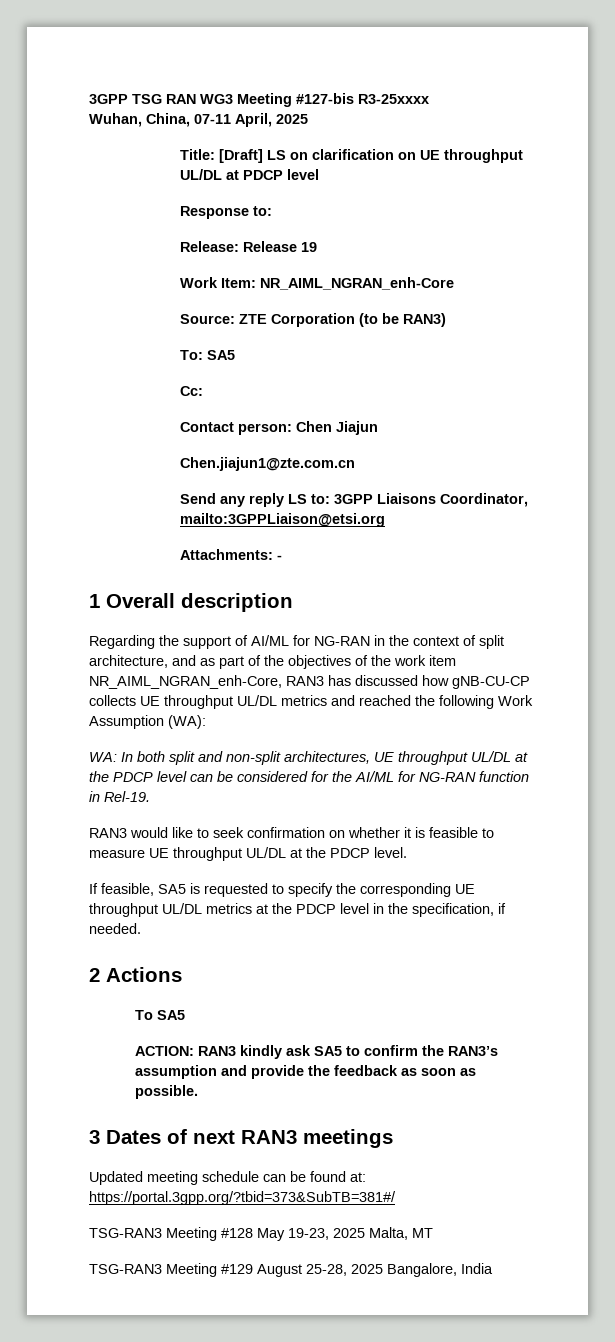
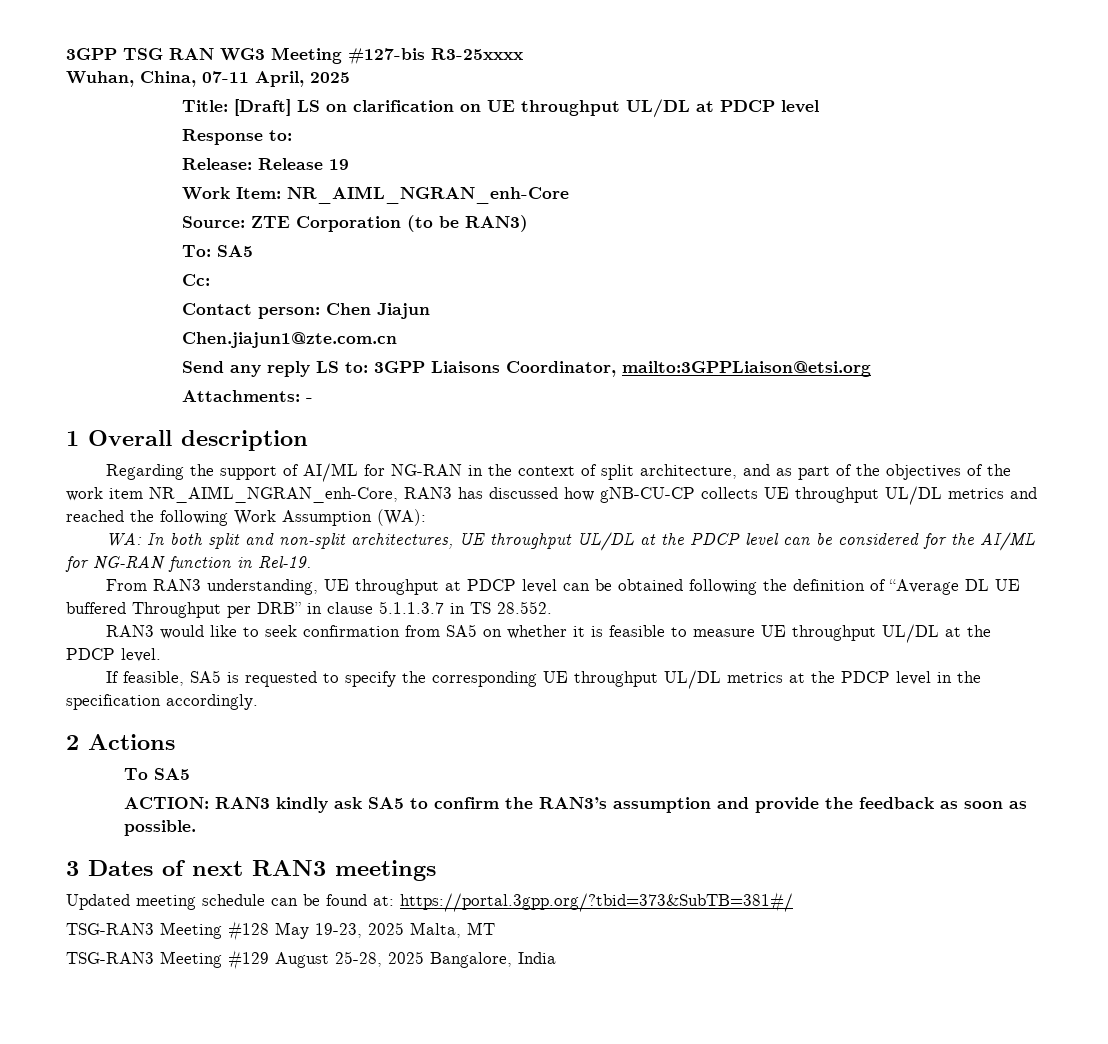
(150, 796) none -> [106,579,1021,595] [66,601,552,618] // From RAN3 understanding, UE throughput at PDCP level can be obtained following the definition of “Average DL UE buffered Throughput per DRB” in clause 5.1.1.3.7 in TS 28.552.
(325, 832) none -> [405,624,478,637] from SA5
[412,903,506,917] [89,923,141,934] specification, if needed. -> [66,694,258,710] specification accordingly.

